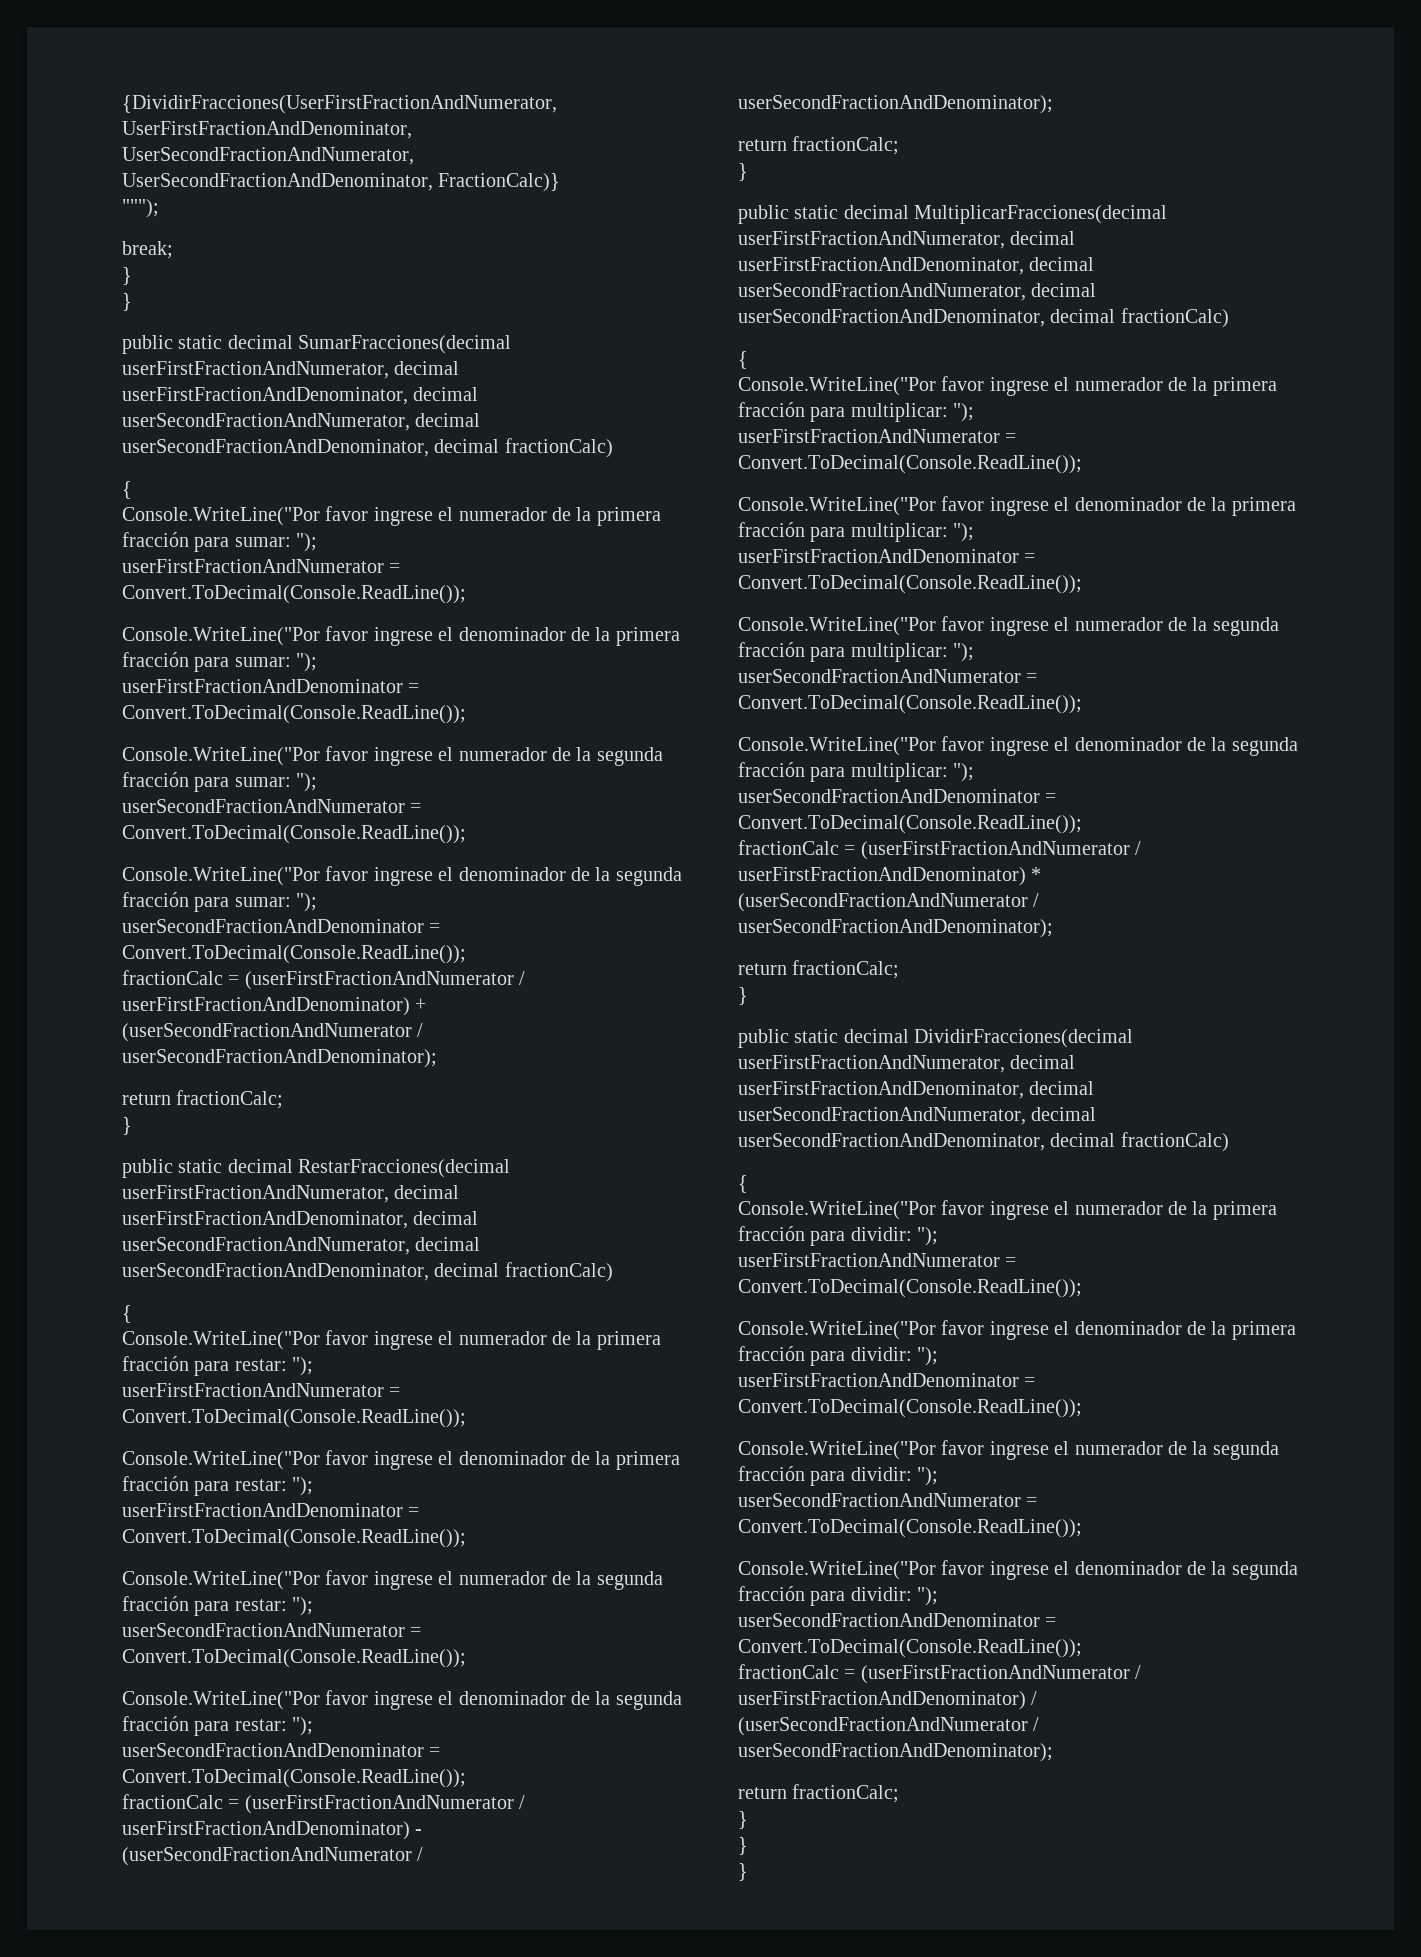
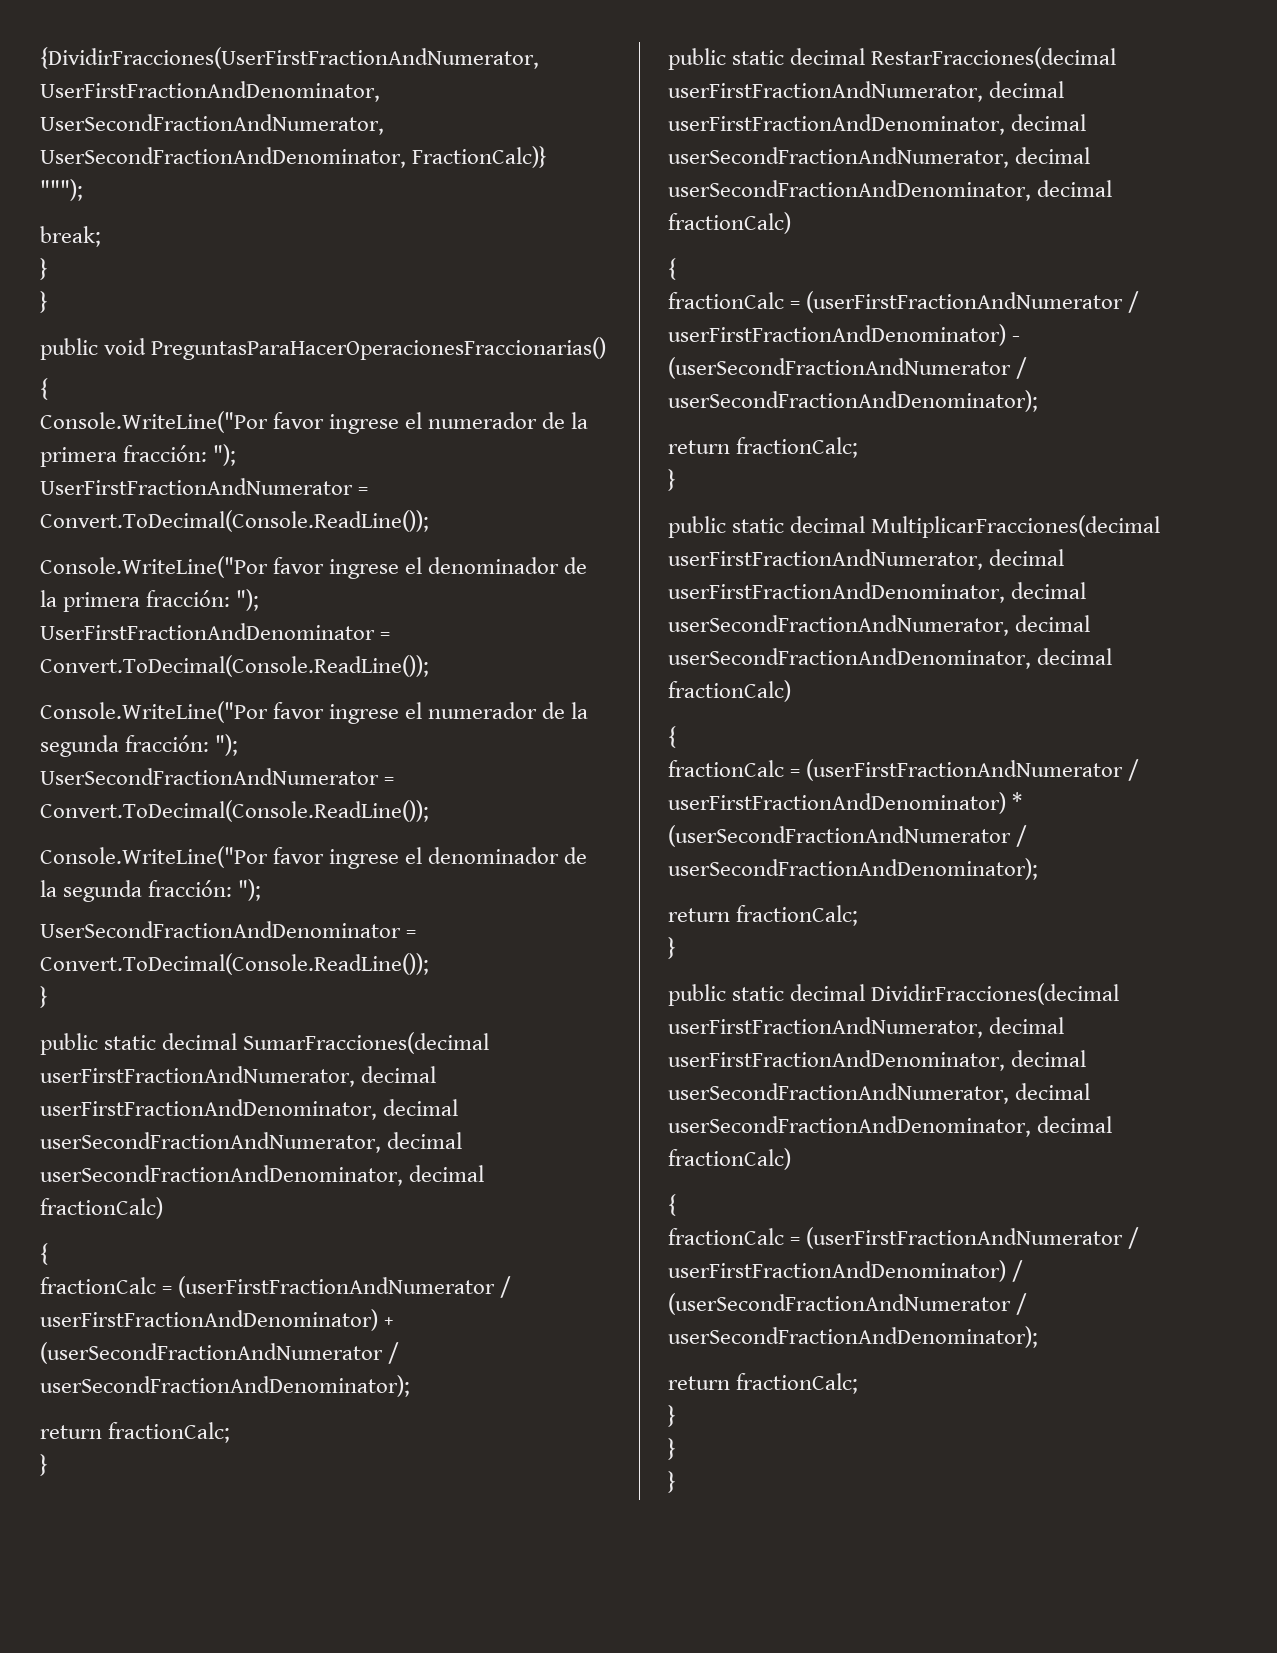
(132, 302) none -> [40,337,607,360] [40,378,48,400] [40,411,589,434] [40,444,237,467] [40,478,369,495] [40,510,429,532] [40,556,588,579] [40,589,260,612] [40,623,391,640] [40,655,429,677] [40,701,589,724] [40,734,239,757] [40,768,395,785] [40,800,429,822] [40,846,588,869] [40,879,262,902] [40,921,417,938] [40,953,429,975] [40,986,48,1008] // public void PreguntasParaHacerOperacionesFraccionarias() // { // Console.WriteLine("Por favor ingrese el numerador de la primera fracción: "); // UserFirstFractionAndNumerator = Convert.ToDecimal(Console.ReadLine()); // Console.WriteLine("Por favor ingrese el denominador de la primera fracción: "); // UserFirstFractionAndDenominator = Convert.ToDecimal(Console.ReadLine()); // Console.WriteLine("Por favor ingrese el numerador de la segunda fracción: "); // UserSecondFractionAndNumerator = Convert.ToDecimal(Console.ReadLine()); // Console.WriteLine("Por favor ingrese el denominador de la segunda fracción: "); // UserSecondFractionAndDenominator = Convert.ToDecimal(Console.ReadLine()); // }
[122,506,661,526] [122,532,318,552] [122,559,401,573] [122,585,466,604] [122,626,680,646] [122,652,318,672] [122,679,420,693] [122,705,466,724] [122,746,663,766] [122,772,318,792] [122,799,422,813] [122,825,466,844] [122,866,682,886] [122,892,318,912] [122,919,441,933] [122,945,466,964] // Console.WriteLine("Por favor ingrese el numerador de la primera fracción para sumar: "); // userFirstFractionAndNumerator = Convert.ToDecimal(Console.ReadLine()); // Console.WriteLine("Por favor ingrese el denominador de la primera fracción para sumar: "); // userFirstFractionAndDenominator = Convert.ToDecimal(Console.ReadLine()); // Console.WriteLine("Por favor ingrese el numerador de la segunda fracción para sumar: "); // userSecondFractionAndNumerator = Convert.ToDecimal(Console.ReadLine()); // Console.WriteLine("Por favor ingrese el denominador de la segunda fracción para sumar: "); // userSecondFractionAndDenominator = Convert.ToDecimal(Console.ReadLine()); -> (48, 1254) none
[122,1330,661,1350] [122,1356,314,1376] [122,1383,401,1397] [122,1409,466,1428] [122,1450,680,1470] [122,1476,314,1496] [122,1503,420,1517] [122,1529,466,1548] [122,1570,663,1590] [122,1596,314,1616] [122,1623,422,1637] [122,1649,466,1668] [122,1690,682,1710] [122,1716,314,1736] [122,1743,441,1757] [122,1769,466,1788] // Console.WriteLine("Por favor ingrese el numerador de la primera fracción para restar: "); // userFirstFractionAndNumerator = Convert.ToDecimal(Console.ReadLine()); // Console.WriteLine("Por favor ingrese el denominador de la primera fracción para restar: "); // userFirstFractionAndDenominator = Convert.ToDecimal(Console.ReadLine()); // Console.WriteLine("Por favor ingrese el numerador de la segunda fracción para restar: "); // userSecondFractionAndNumerator = Convert.ToDecimal(Console.ReadLine()); // Console.WriteLine("Por favor ingrese el denominador de la segunda fracción para restar: "); // userSecondFractionAndDenominator = Convert.ToDecimal(Console.ReadLine()); -> (676, 269) none
[738,376,1277,396] [738,402,975,422] [738,429,1017,443] [738,455,1082,474] [738,496,1296,516] [738,522,975,542] [738,549,1036,563] [738,575,1082,594] [738,616,1279,636] [738,642,975,662] [738,669,1038,683] [738,695,1082,714] [738,736,1298,756] [738,762,975,782] [738,789,1057,803] [738,815,1082,834] // Console.WriteLine("Por favor ingrese el numerador de la primera fracción para multiplicar: "); // userFirstFractionAndNumerator = Convert.ToDecimal(Console.ReadLine()); // Console.WriteLine("Por favor ingrese el denominador de la primera fracción para multiplicar: "); // userFirstFractionAndDenominator = Convert.ToDecimal(Console.ReadLine()); // Console.WriteLine("Por favor ingrese el numerador de la segunda fracción para multiplicar: "); // userSecondFractionAndNumerator = Convert.ToDecimal(Console.ReadLine()); // Console.WriteLine("Por favor ingrese el denominador de la segunda fracción para multiplicar: "); // userSecondFractionAndDenominator = Convert.ToDecimal(Console.ReadLine()); -> (676, 737) none
[738,1200,1277,1220] [738,1226,939,1246] [738,1253,1017,1267] [738,1279,1082,1298] [738,1320,1296,1340] [738,1346,939,1366] [738,1373,1036,1387] [738,1399,1082,1418] [738,1440,1279,1460] [738,1466,939,1486] [738,1493,1038,1507] [738,1519,1082,1538] [738,1560,1298,1580] [738,1586,939,1606] [738,1613,1057,1627] [738,1639,1082,1658] // Console.WriteLine("Por favor ingrese el numerador de la primera fracción para dividir: "); // userFirstFractionAndNumerator = Convert.ToDecimal(Console.ReadLine()); // Console.WriteLine("Por favor ingrese el denominador de la primera fracción para dividir: "); // userFirstFractionAndDenominator = Convert.ToDecimal(Console.ReadLine()); // Console.WriteLine("Por favor ingrese el numerador de la segunda fracción para dividir: "); // userSecondFractionAndNumerator = Convert.ToDecimal(Console.ReadLine()); // Console.WriteLine("Por favor ingrese el denominador de la segunda fracción para dividir: "); // userSecondFractionAndDenominator = Convert.ToDecimal(Console.ReadLine()); -> (676, 1205) none

